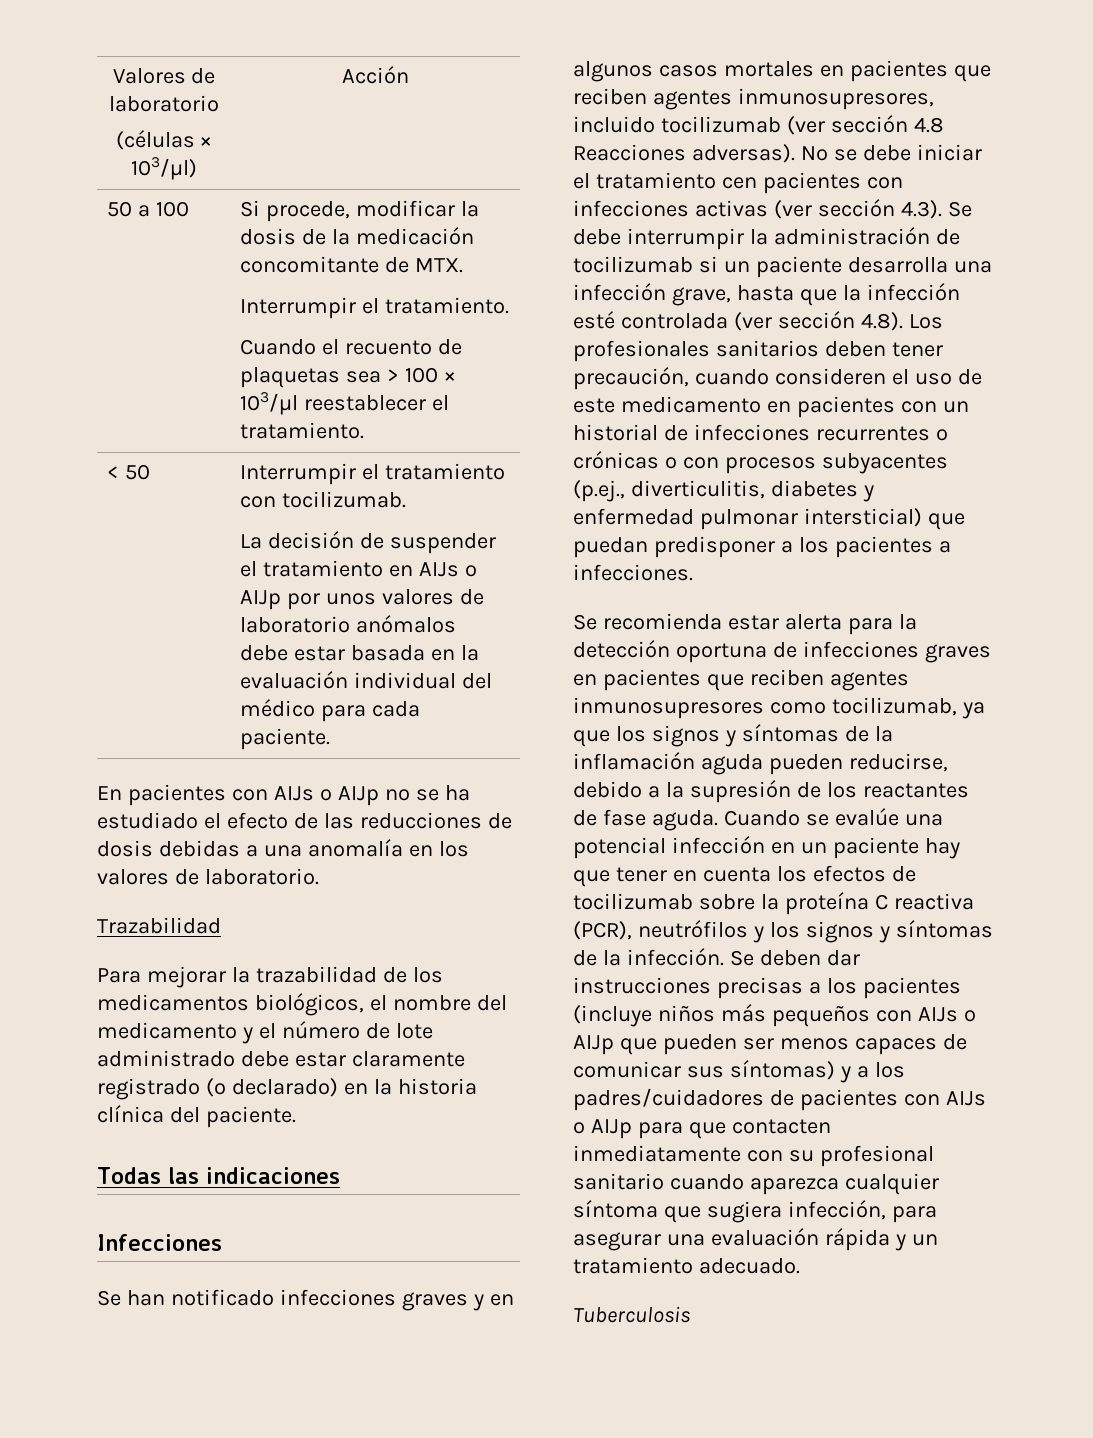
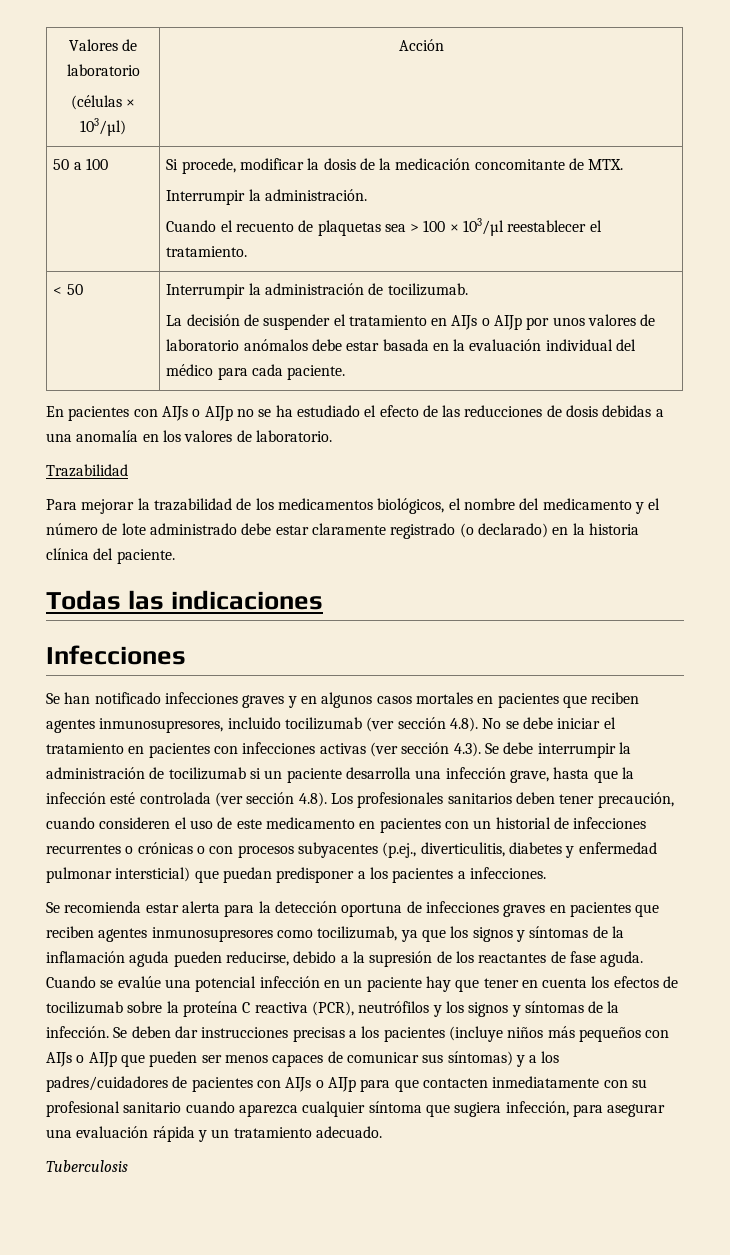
[362,297,510,314] el tratamiento. -> [248,189,367,201] la administración.
[362,463,506,480] [240,496,277,508] el tratamiento con -> [248,283,384,295] la administración de
[913,117,944,133] [573,144,795,163] 4.8 Reacciones adversas). -> [449,717,478,732] 4.8).
[721,177,757,189] cen -> [128,746,145,754] en

